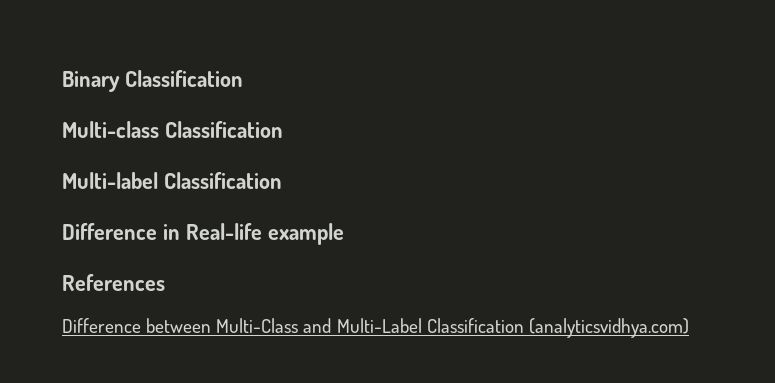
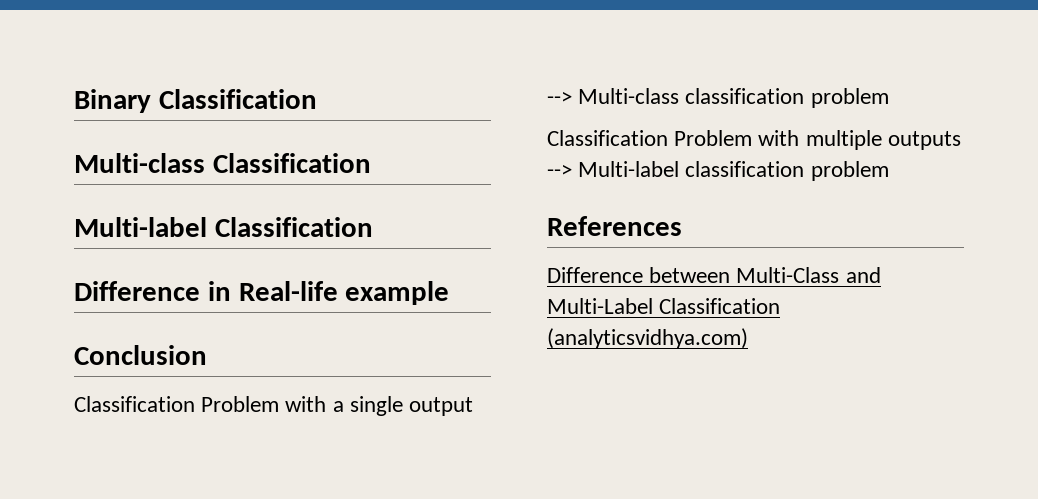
(344, 234) none -> [74,345,207,365] [74,396,474,416] [547,88,889,108] [547,130,961,150] [547,161,889,181] // Conclusion // Classification Problem with a single output --> Multi-class classification problem // Classification Problem with multiple outputs --> Multi-label classification problem

